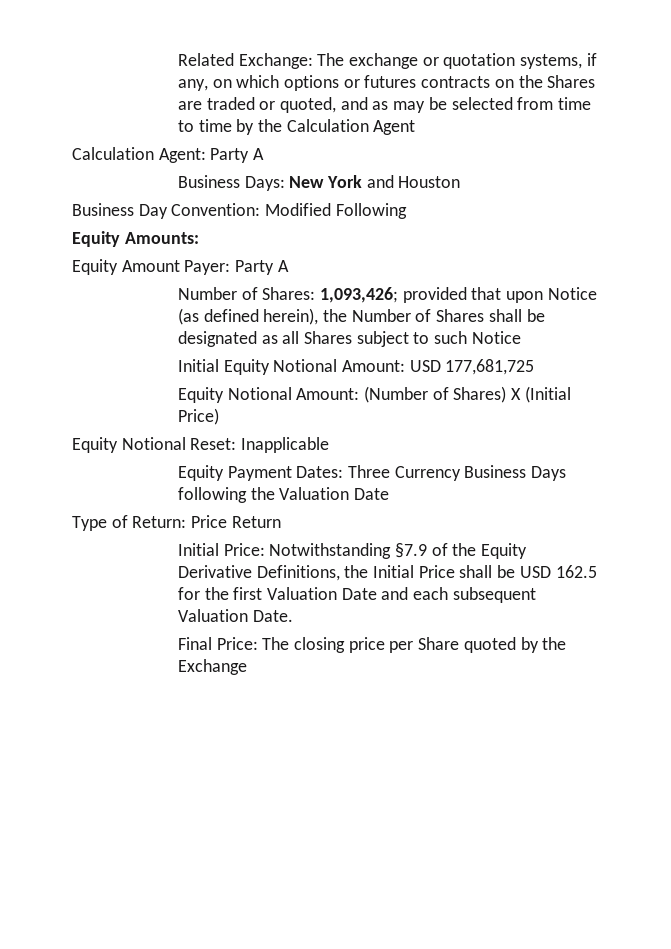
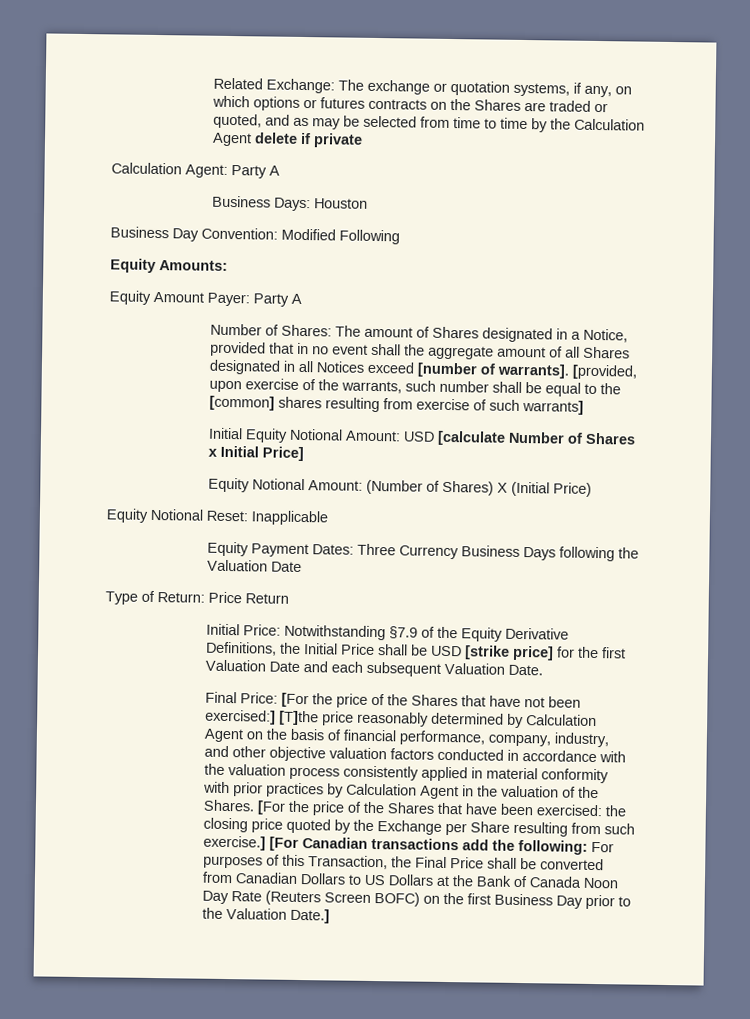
(416, 127) none -> [254,132,364,148] delete if private
[289,175,394,188] New York and -> (312, 204) none
[320,287,597,303] [177,308,545,325] [177,331,521,347] 1,093,426; provided that upon Notice (as defined herein), the Number of Shares shall be designated as all Shares subject to such Notice -> [335,325,629,343] [210,341,631,360] [209,359,638,380] [209,378,622,397] [209,395,585,415] The amount of Shares designated in a Notice, provided that in no event shall the aggregate amount of all Shares designated in all Notices exceed [number of warrants]. [provided, upon exercise of the warrants, such number shall be equal to the [common] shares resulting from exercise of such warrants]
[445,359,535,375] 177,681,725 -> [437,430,637,446] [208,445,305,462] [calculate Number of Shares x Initial Price]
[555,565,597,578] 162.5 -> [464,645,555,661] [strike price]
[262,637,567,653] [177,659,247,675] The closing price per Share quoted by the Exchange -> [281,692,582,708] [205,709,598,729] [204,728,610,748] [204,745,627,763] [204,763,610,784] [203,781,600,800] [203,799,627,817] [203,817,636,837] [203,835,615,855] [203,854,605,871] [202,871,620,889] [202,890,632,910] [202,907,331,924] [For the price of the Shares that have not been exercised:] [T]the price reasonably determined by Calculation Agent on the basis of financial performance, company, industry, and other objective valuation factors conducted in accordance with the valuation process consistently applied in material conformity with prior practices by Calculation Agent in the valuation of the Shares. [For the price of the Shares that have been exercised: the closing price quoted by the Exchange per Share resulting from such exercise.] [For Canadian transactions add the following: For purposes of this Transaction, the Final Price shall be converted from Canadian Dollars to US Dollars at the Bank of Canada Noon Day Rate (Reuters Screen BOFC) on the first Business Day prior to the Valuation Date.]

